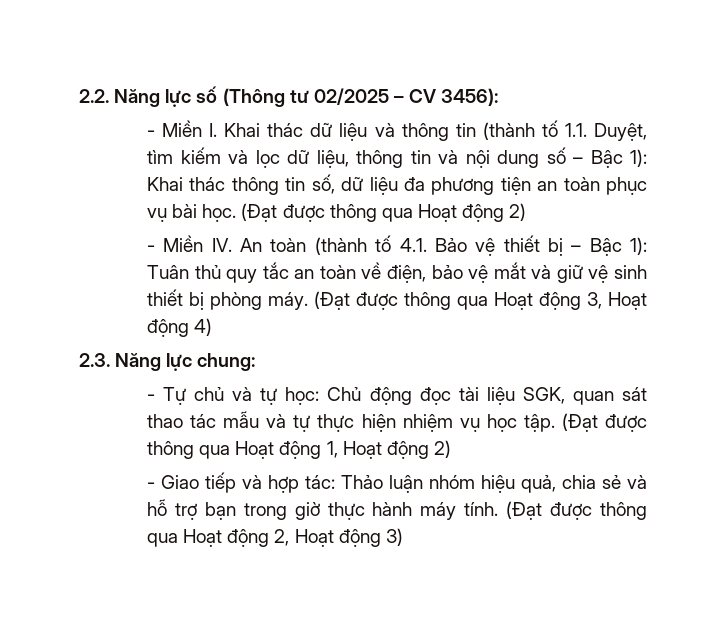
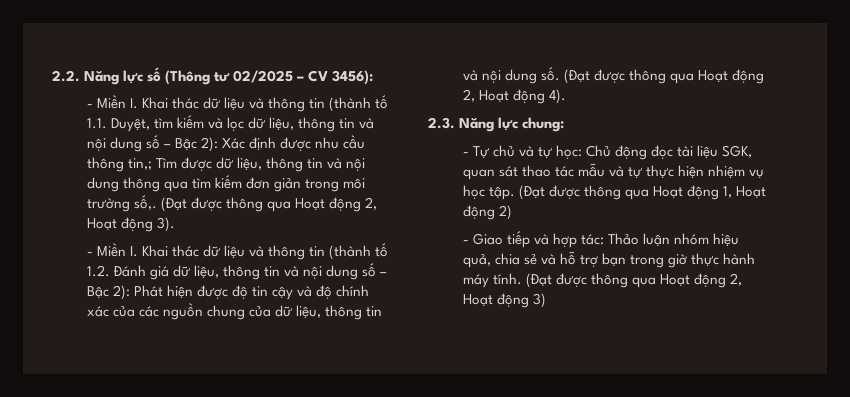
[630,149,648,167] [147,174,648,195] [147,203,527,222] [147,235,647,256] [147,262,647,283] [147,289,647,310] [147,318,213,337] 1): Khai thác thông tin số, dữ liệu đa phương tiện an toàn phục vụ bài học. (Đạt được thông qua Hoạt động 2) // - Miền IV. An toàn (thành tố 4.1. Bảo vệ thiết bị – Bậc 1): Tuân thủ quy tắc an toàn về điện, bảo vệ mắt và giữ vệ sinh thiết bị phòng máy. (Đạt được thông qua Hoạt động 3, Hoạt động 4) -> [200,135,366,152] [86,157,366,172] [86,175,366,192] [86,195,378,212] [86,217,175,232] [86,243,389,260] [86,263,388,280] [86,285,370,300] [86,303,383,320] [462,67,765,84] [462,89,566,104] 2): Xác định được nhu cầu thông tin,; Tìm được dữ liệu, thông tin và nội dung thông qua tìm kiếm đơn giản trong môi trường số,. (Đạt được thông qua Hoạt động 2, Hoạt động 3). // - Miền I. Khai thác dữ liệu và thông tin (thành tố 1.2. Đánh giá dữ liệu, thông tin và nội dung số – Bậc 2): Phát hiện được độ tin cậy và độ chính xác của các nguồn chung của dữ liệu, thông tin và nội dung số. (Đạt được thông qua Hoạt động 2, Hoạt động 4).

